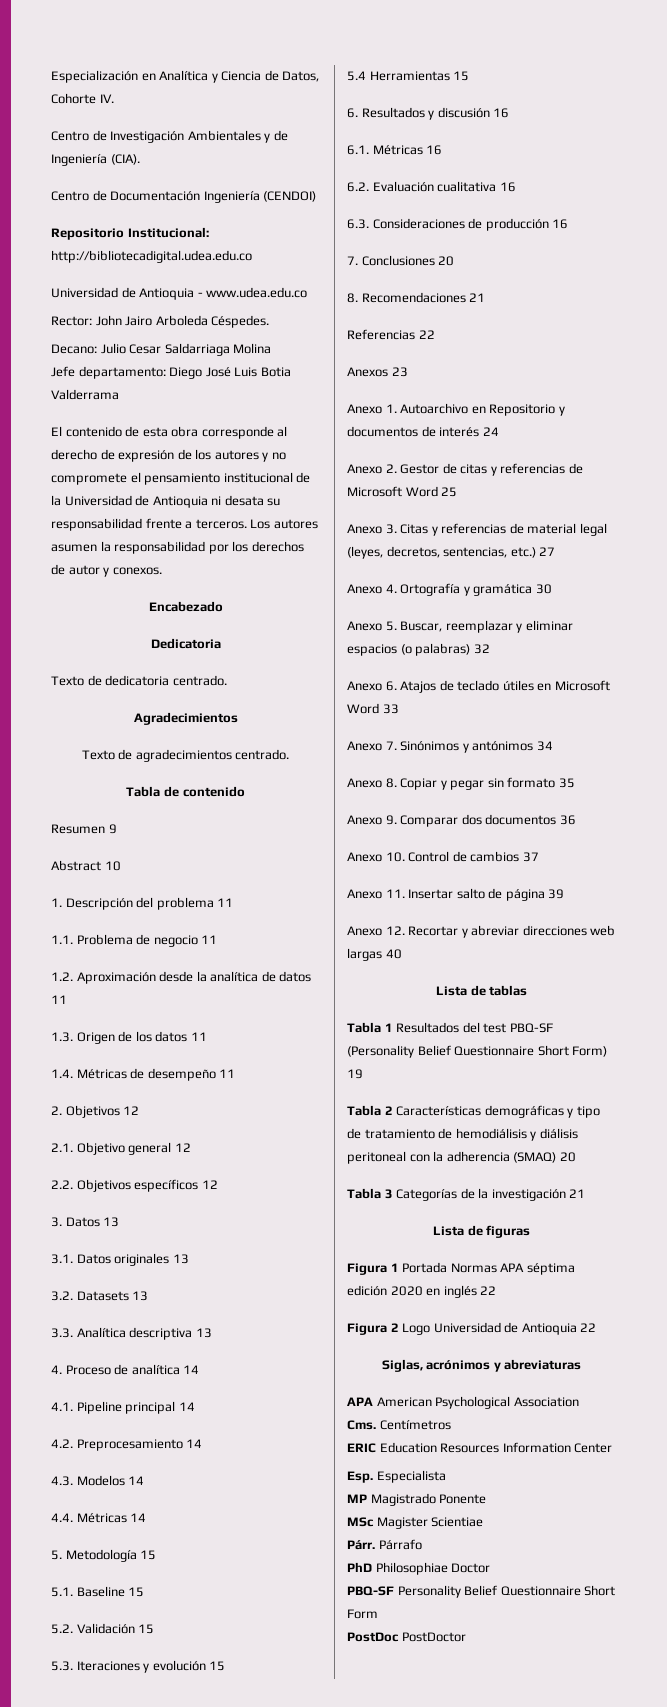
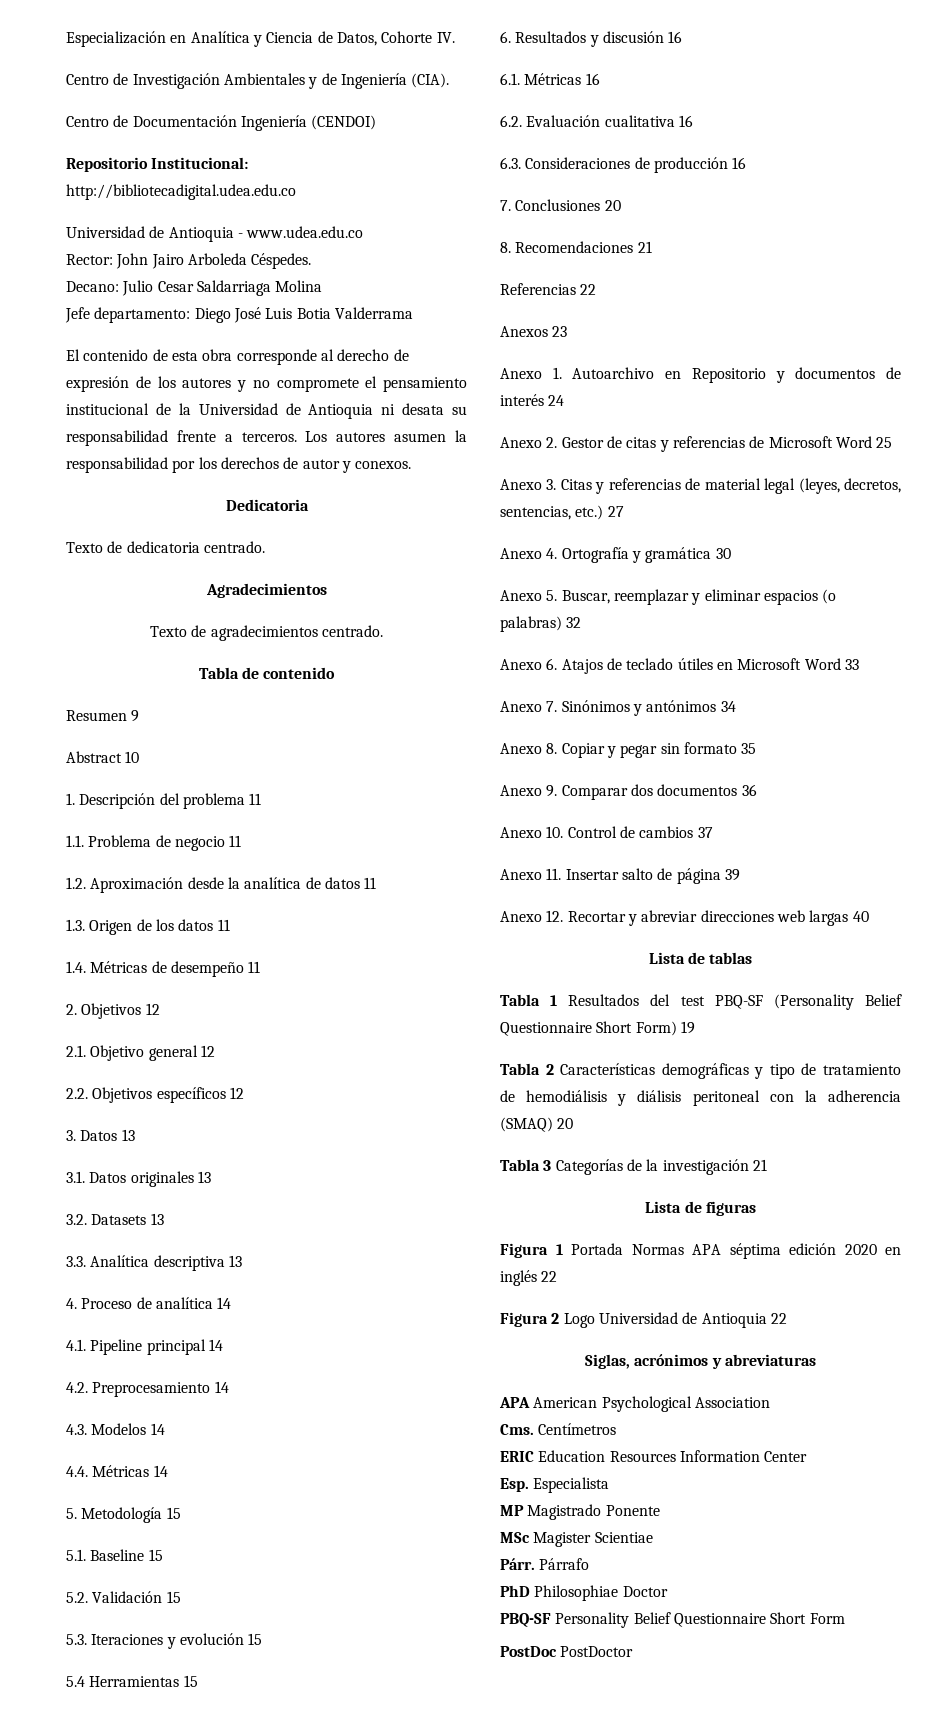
[148,601,223,612] // Encabezado -> (412, 465) none

